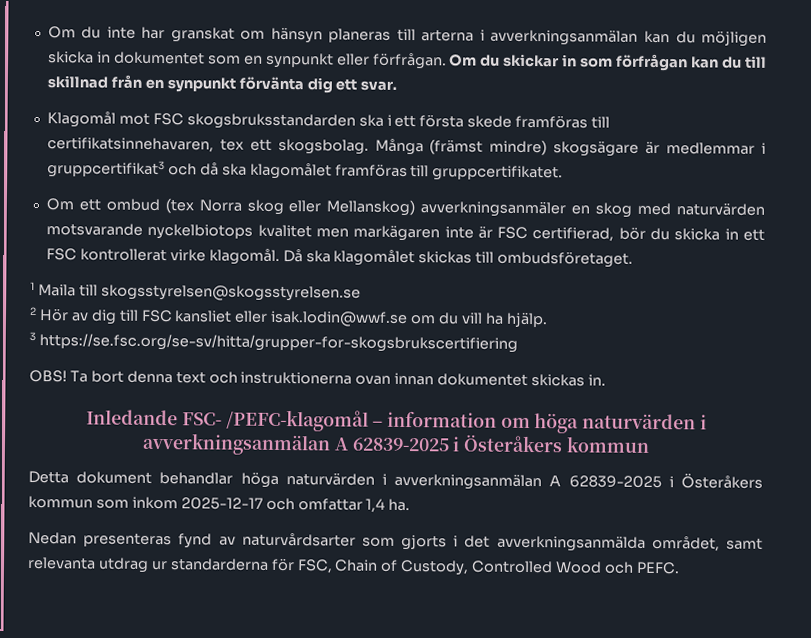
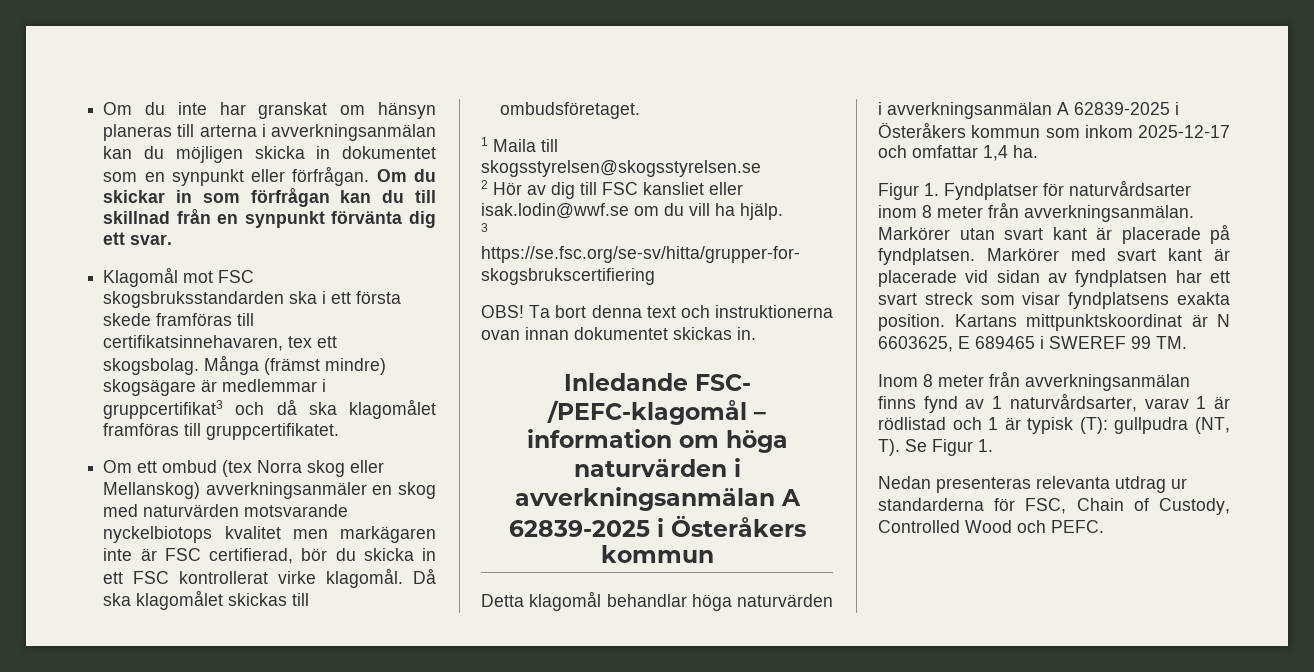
[76,471,153,484] dokument -> [529,591,602,611] klagomål
[28,531,763,552] Nedan presenteras fynd av naturvårdsarter som gjorts i det avverkningsanmälda området, samt -> [878,180,1191,200] [878,202,1194,222] [878,224,1230,244] [878,248,1230,265] [878,270,1230,287] [878,292,1230,309] [878,314,1230,331] [878,336,1187,352] [878,371,1190,391] [878,393,1230,413] [878,417,1230,434] [878,439,993,456] [878,476,1031,493] Figur 1. Fyndplatser för naturvårdsarter inom 8 meter från avverkningsanmälan. Markörer utan svart kant är placerade på fyndplatsen. Markörer med svart kant är placerade vid sidan av fyndplatsen har ett svart streck som visar fyndplatsens exakta position. Kartans mittpunktskoordinat är N 6603625, E 689465 i SWEREF 99 TM. // Inom 8 meter från avverkningsanmälan finns fynd av 1 naturvårdsarter, varav 1 är rödlistad och 1 är typisk (T): gullpudra (NT, T). Se Figur 1. // Nedan presenteras

